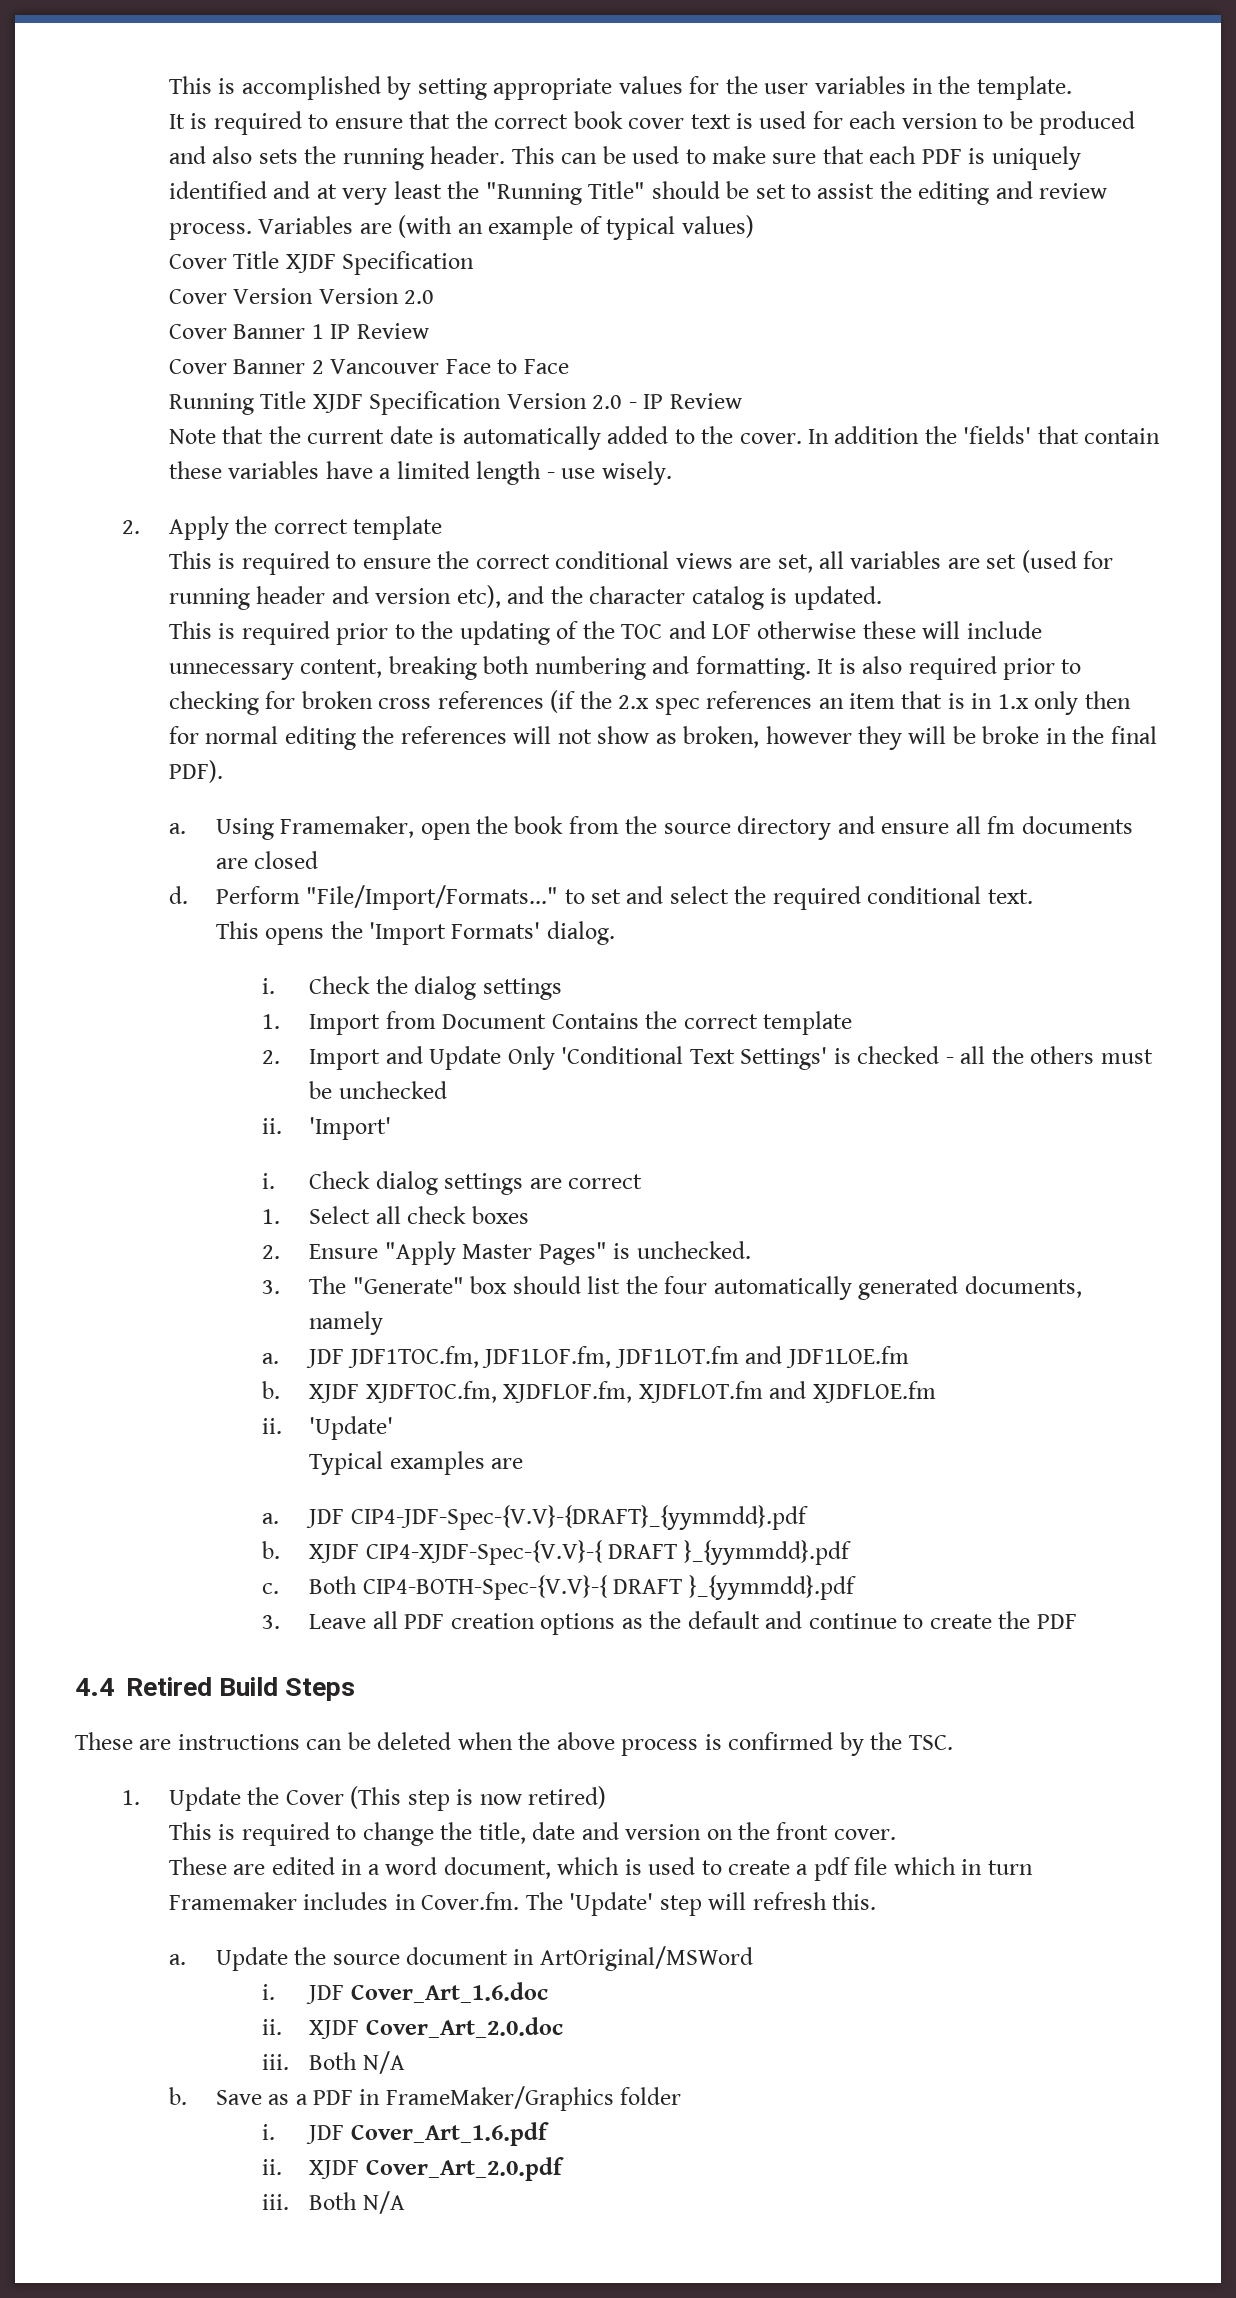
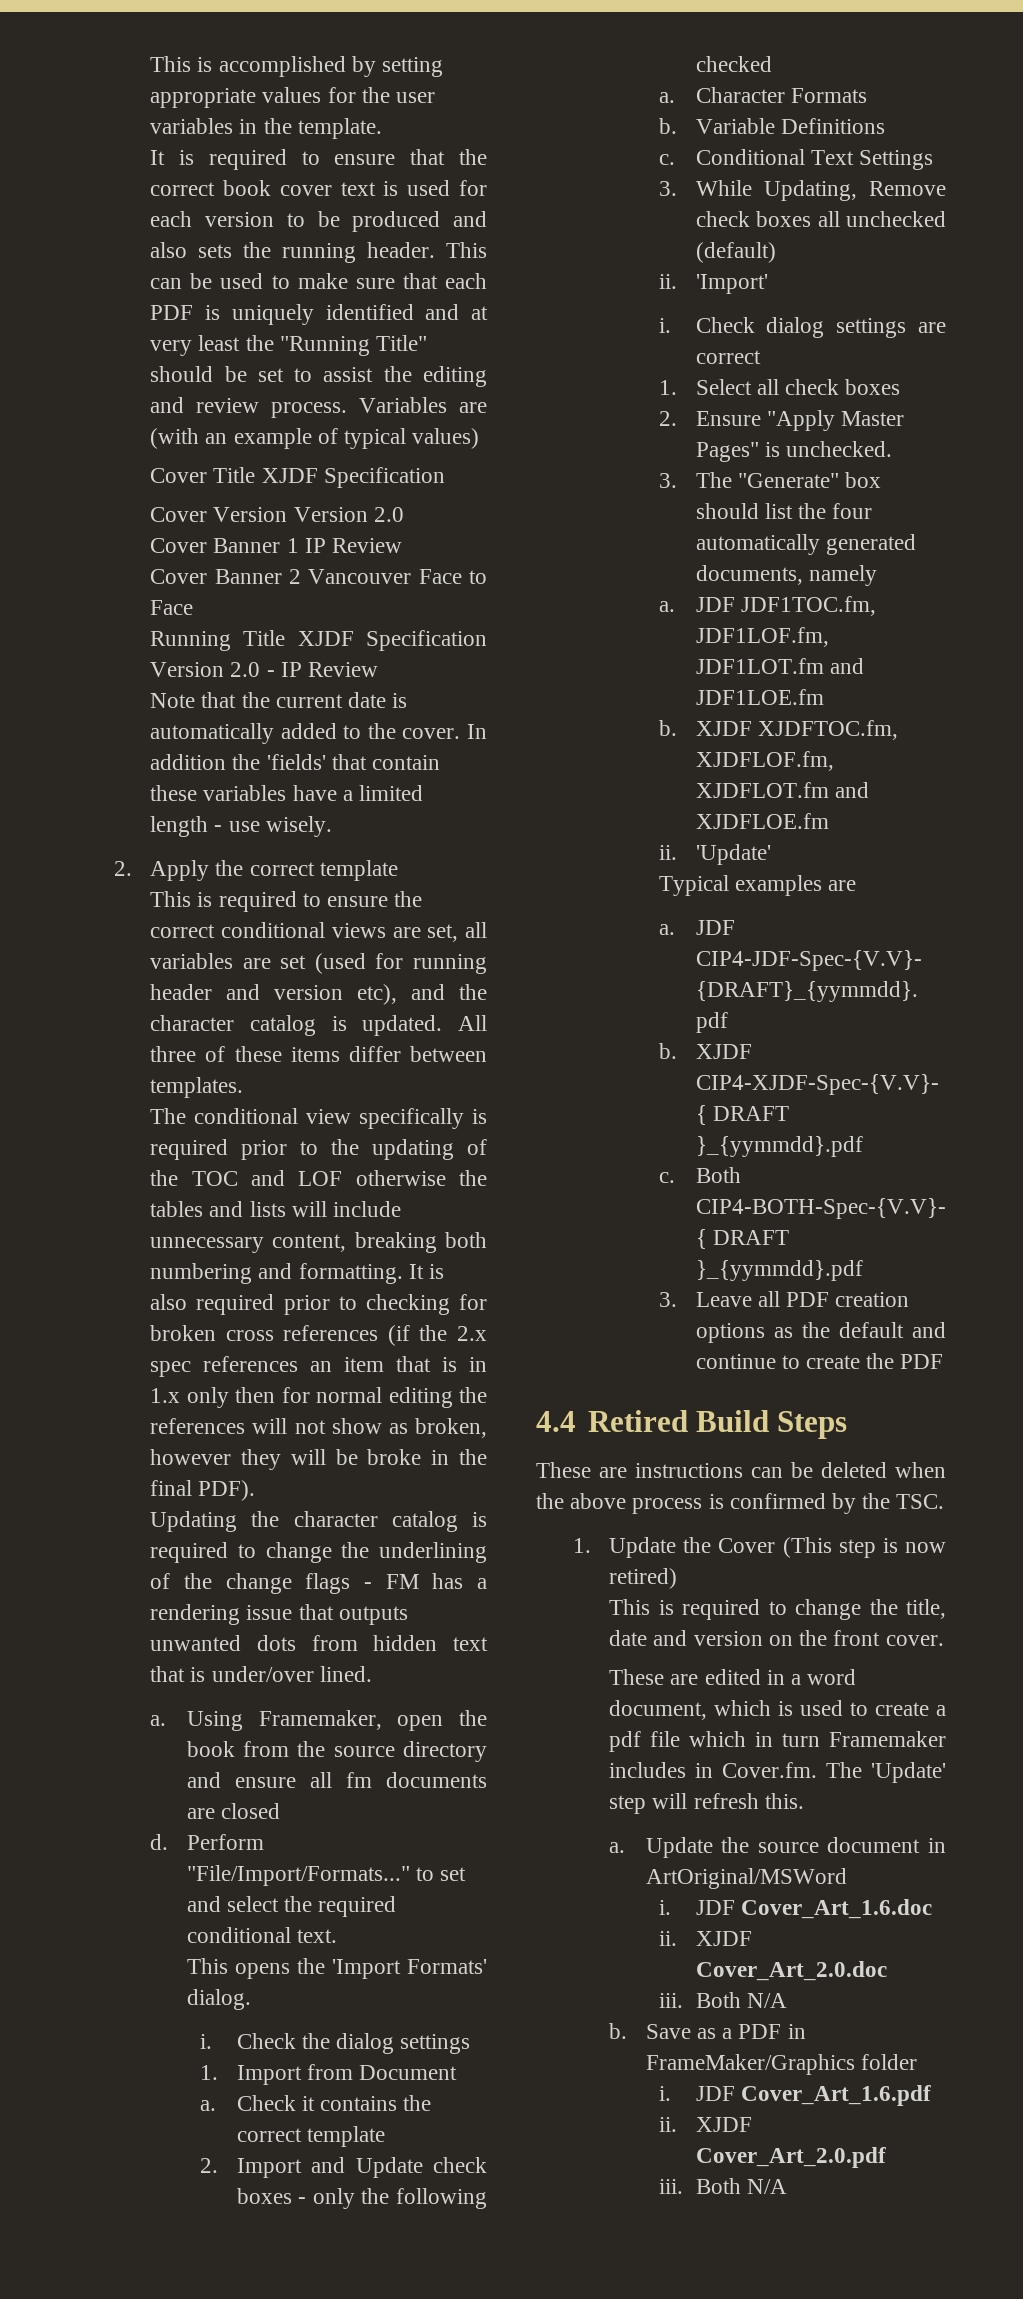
[168,621,212,639] // This -> [457,1015,487,1031] [150,1046,487,1062] [150,1077,244,1098] [150,1108,465,1129] All three of these items differ between templates. // The conditional view specifically
[862,621,916,639] these -> [459,1170,487,1186] [150,1201,286,1217] the tables and lists
(223, 771) none -> [150,1511,487,1532] [150,1542,487,1563] [150,1573,487,1594] [150,1604,408,1625] [150,1635,488,1651] [150,1666,372,1682] // Updating the character catalog is required to change the underlining of the change flags - FM has a rendering issue that outputs unwanted dots from hidden text that is under/over lined.
[551,1013,639,1029] Contains -> [200,2095,398,2111] // a. Check it contains
[507,1046,1153,1070] [309,1081,333,1099] Only 'Conditional Text Settings' is checked - all the others must be -> [433,2157,487,2173] [236,2188,487,2209] [695,56,772,72] [659,87,867,103] [659,118,885,134] [659,149,934,170] [659,180,946,201] [695,211,840,227] check boxes - only the following checked // a. Character Formats // b. Variable Definitions // c. Conditional Text Settings // 3. While Updating, Remove check boxes all
(447, 1090) none -> [695,242,776,263] (default)

